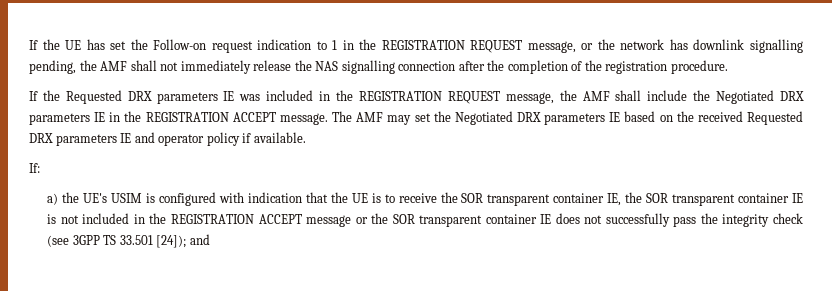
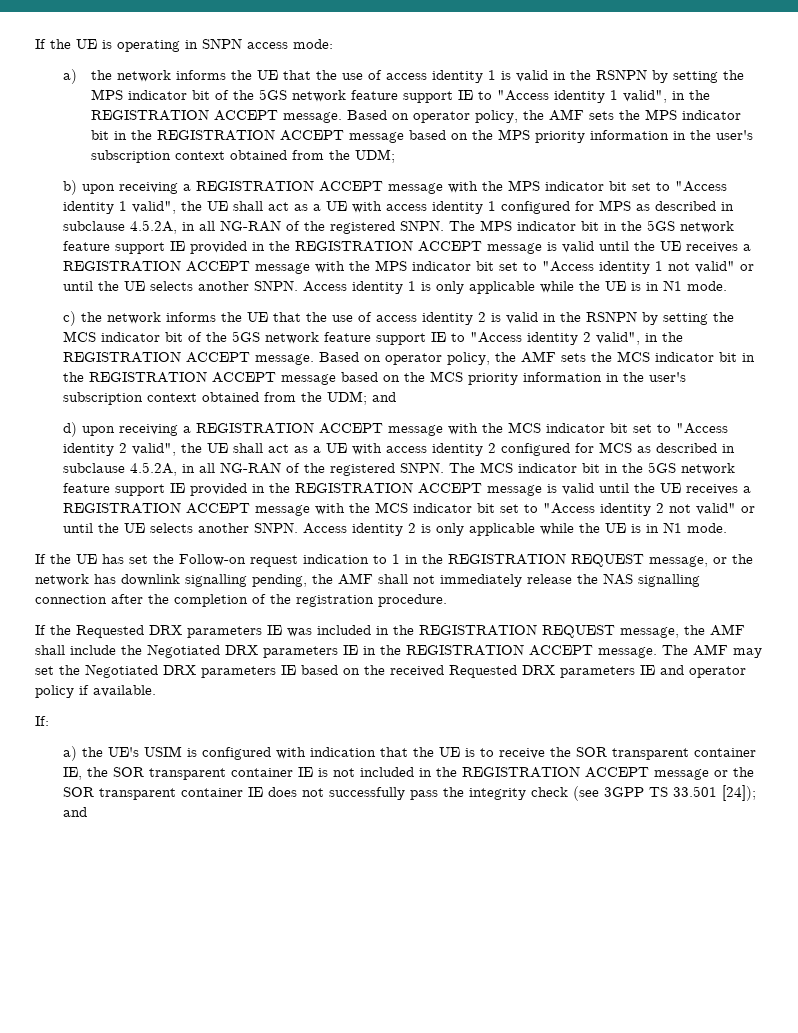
[29,39,82,50] If the UE -> [35,38,333,52] [62,69,744,84] [90,89,710,103] [90,109,741,123] [90,129,753,143] [90,149,395,163] [62,180,727,195] [62,200,734,214] [62,220,734,234] [62,240,751,254] [62,260,754,274] [62,280,727,294] [62,311,734,326] [62,331,683,345] [62,351,755,365] [62,371,686,385] [62,391,396,405] [62,422,728,437] [62,442,735,456] [62,462,735,476] [62,482,751,496] [62,502,755,516] [62,522,727,536] [35,554,97,564] If the UE is operating in SNPN access mode: // a) the network informs the UE that the use of access identity 1 is valid in the RSNPN by setting the MPS indicator bit of the 5GS network feature support IE to "Access identity 1 valid", in the REGISTRATION ACCEPT message. Based on operator policy, the AMF sets the MPS indicator bit in the REGISTRATION ACCEPT message based on the MPS priority information in the user's subscription context obtained from the UDM; // b) upon receiving a REGISTRATION ACCEPT message with the MPS indicator bit set to "Access identity 1 valid", the UE shall act as a UE with access identity 1 configured for MPS as described in subclause 4.5.2A, in all NG-RAN of the registered SNPN. The MPS indicator bit in the 5GS network feature support IE provided in the REGISTRATION ACCEPT message is valid until the UE receives a REGISTRATION ACCEPT message with the MPS indicator bit set to "Access identity 1 not valid" or until the UE selects another SNPN. Access identity 1 is only applicable while the UE is in N1 mode. // c) the network informs the UE that the use of access identity 2 is valid in the RSNPN by setting the MCS indicator bit of the 5GS network feature support IE to "Access identity 2 valid", in the REGISTRATION ACCEPT message. Based on operator policy, the AMF sets the MCS indicator bit in the REGISTRATION ACCEPT message based on the MCS priority information in the user's subscription context obtained from the UDM; and // d) upon receiving a REGISTRATION ACCEPT message with the MCS indicator bit set to "Access identity 2 valid", the UE shall act as a UE with access identity 2 configured for MCS as described in subclause 4.5.2A, in all NG-RAN of the registered SNPN. The MCS indicator bit in the 5GS network feature support IE provided in the REGISTRATION ACCEPT message is valid until the UE receives a REGISTRATION ACCEPT message with the MCS indicator bit set to "Access identity 2 not valid" or until the UE selects another SNPN. Access identity 2 is only applicable while the UE is in N1 mode. // If the UE

